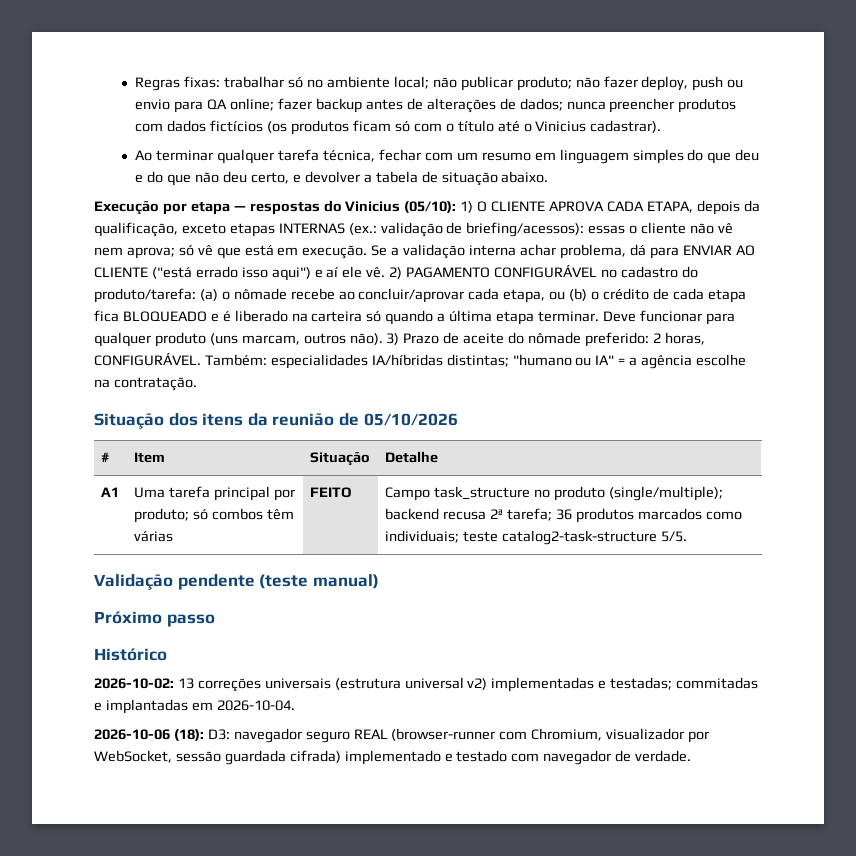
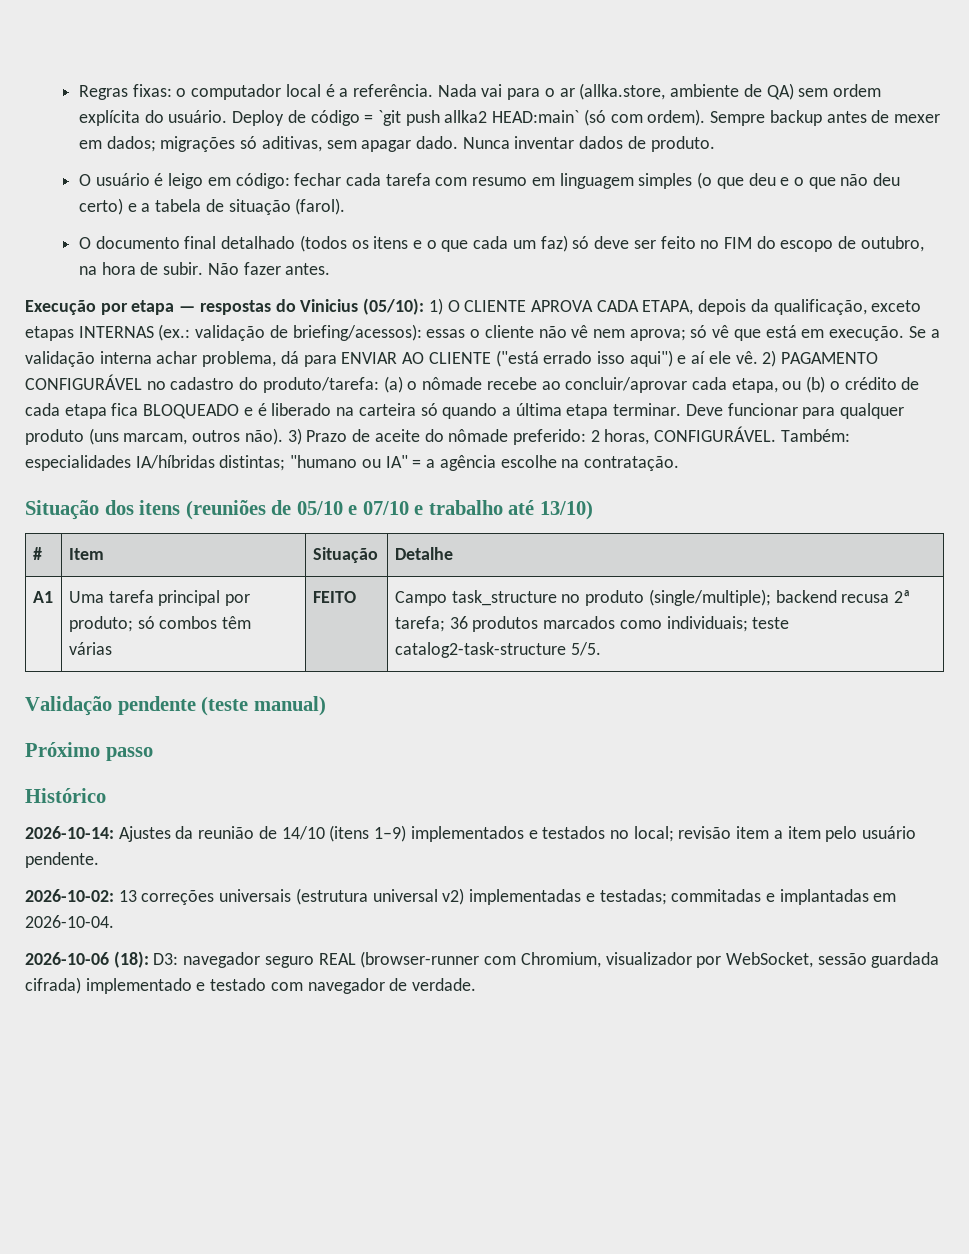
[224,76,744,91] [135,98,737,113] [135,120,662,135] [135,149,478,164] trabalhar só no ambiente local; não publicar produto; não fazer deploy, push ou envio para QA online; fazer backup antes de alterações de dados; nunca preencher produtos com dados fictícios (os produtos ficam só com o título até o Vinicius cadastrar). // Ao terminar qualquer tarefa técnica, fechar com um -> [176,83,881,100] [78,109,940,126] [78,136,715,152] [78,173,468,189] o computador local é a referência. Nada vai para o ar (allka.store, ambiente de QA) sem ordem explícita do usuário. Deploy de código = `git push allka2 HEAD:main` (só com ordem). Sempre backup antes de mexer em dados; migrações só aditivas, sem apagar dado. Nunca inventar dados de produto. // O usuário é leigo em código: fechar cada tarefa com
[687,149,704,161] do -> [697,172,713,189] (o
[147,171,164,183] do -> [793,177,804,186] o
[251,171,360,184] certo, e devolver -> [78,198,137,215] certo) e
[501,171,549,183] abaixo. -> [295,198,346,215] [78,235,924,252] [78,262,331,275] (farol). // O documento final detalhado (todos os itens e o que cada um faz) só deve ser feito no FIM do escopo de outubro, na hora de subir. Não fazer antes.
[247,413,458,426] da reunião de 05/10/2026 -> [185,500,593,520] (reuniões de 05/10 e 07/10 e trabalho até 13/10)
(167, 654) none -> [25,825,917,842] [25,852,99,868] // 2026-10-14: Ajustes da reunião de 14/10 (itens 1–9) implementados e testados no local; revisão item a item pelo usuário pendente.

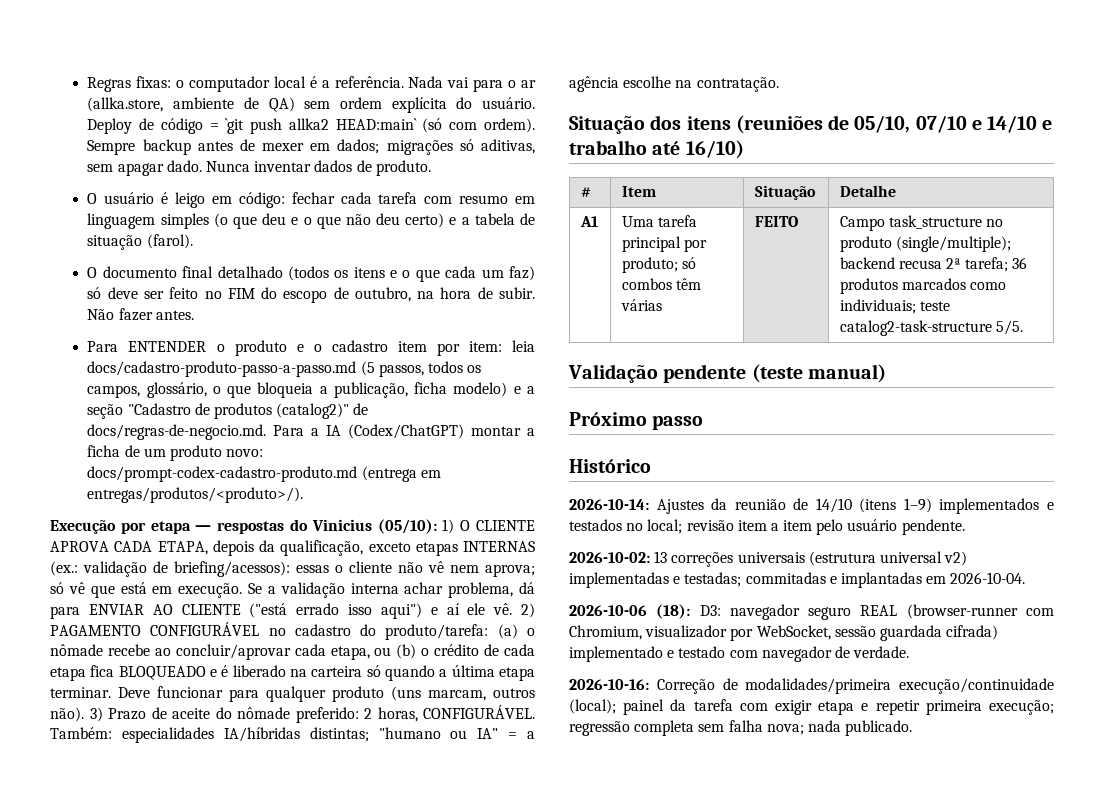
(331, 269) none -> [87,340,535,356] [87,361,482,377] [87,382,535,398] [87,403,369,419] [87,424,535,440] [87,445,264,461] [87,466,441,482] [87,487,304,503] // Para ENTENDER o produto e o cadastro item por item: leia docs/cadastro-produto-passo-a-passo.md (5 passos, todos os campos, glossário, o que bloqueia a publicação, ficha modelo) e a seção "Cadastro de produtos (catalog2)" de docs/regras-de-negocio.md. Para a IA (Codex/ChatGPT) montar a ficha de um produto novo: docs/prompt-codex-cadastro-produto.md (entrega em entregas/produtos/<produto>/).
[296,501,409,515] 05/10 e 07/10 -> [854,116,1038,133] 05/10, 07/10 e 14/10
[539,500,593,520] 13/10) -> [685,140,744,159] 16/10)
(477, 984) none -> [569,678,1054,694] [569,699,1054,715] [569,720,913,736] // 2026-10-16: Correção de modalidades/primeira execução/continuidade (local); painel da tarefa com exigir etapa e repetir primeira execução; regressão completa sem falha nova; nada publicado.

